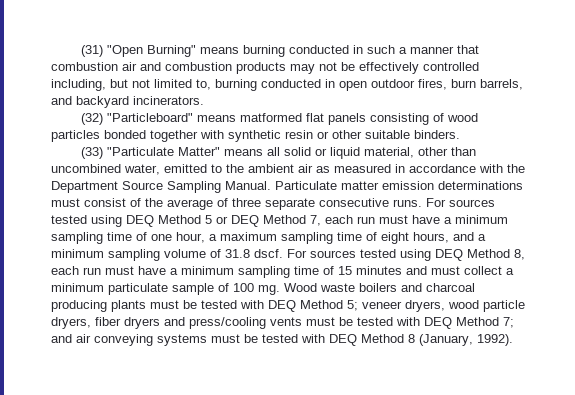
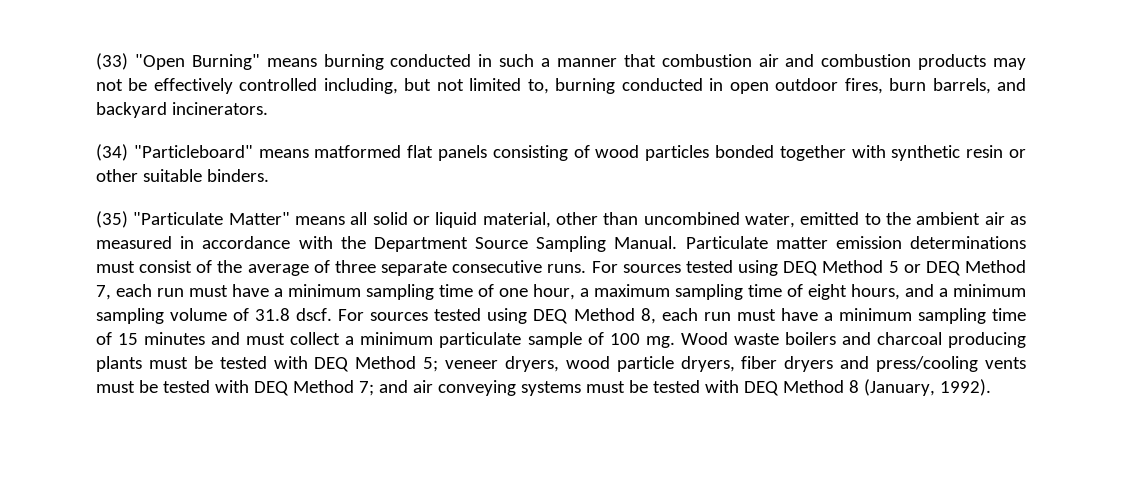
[80,45,103,57] (31) -> [96,53,128,70] (33)
[80,113,103,125] (32) -> [96,144,128,161] (34)
[80,147,103,159] (33) -> [96,211,128,228] (35)

